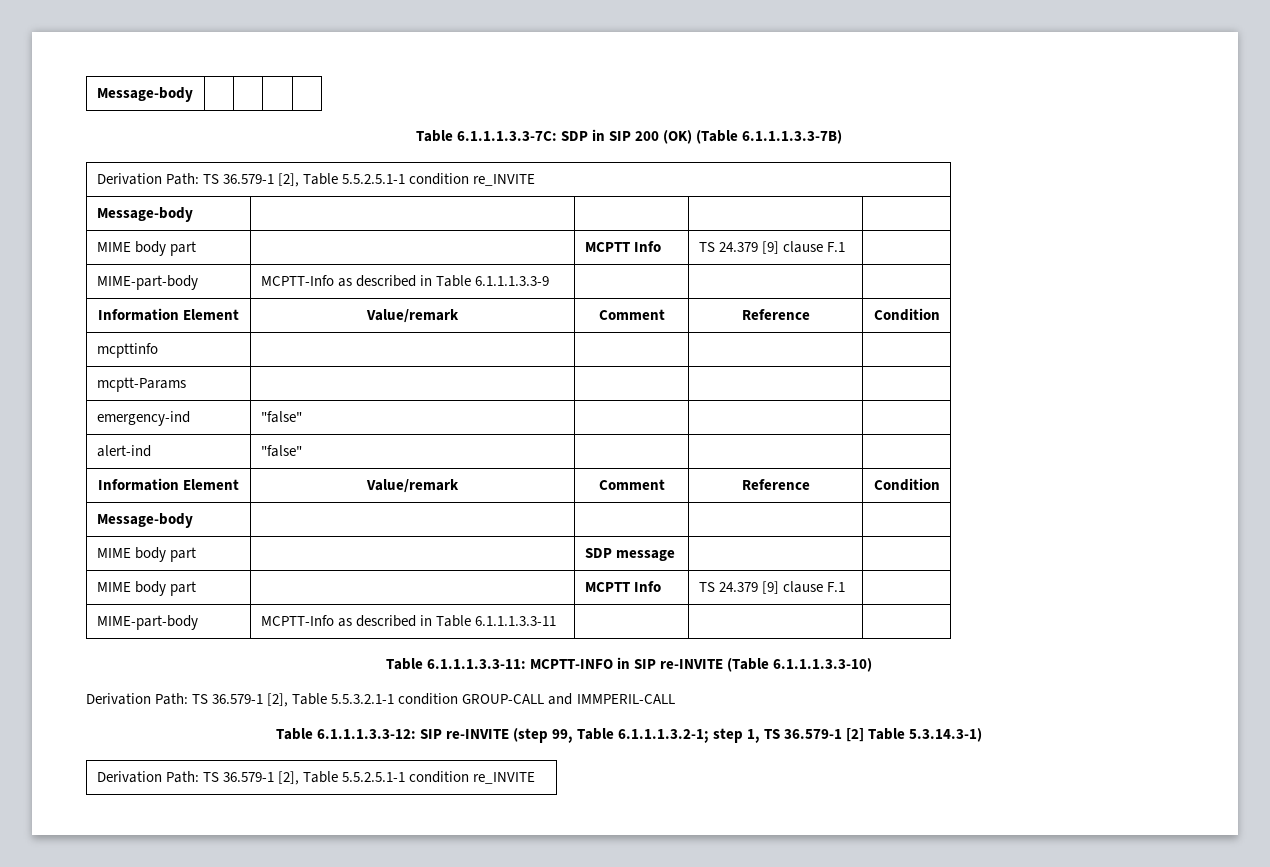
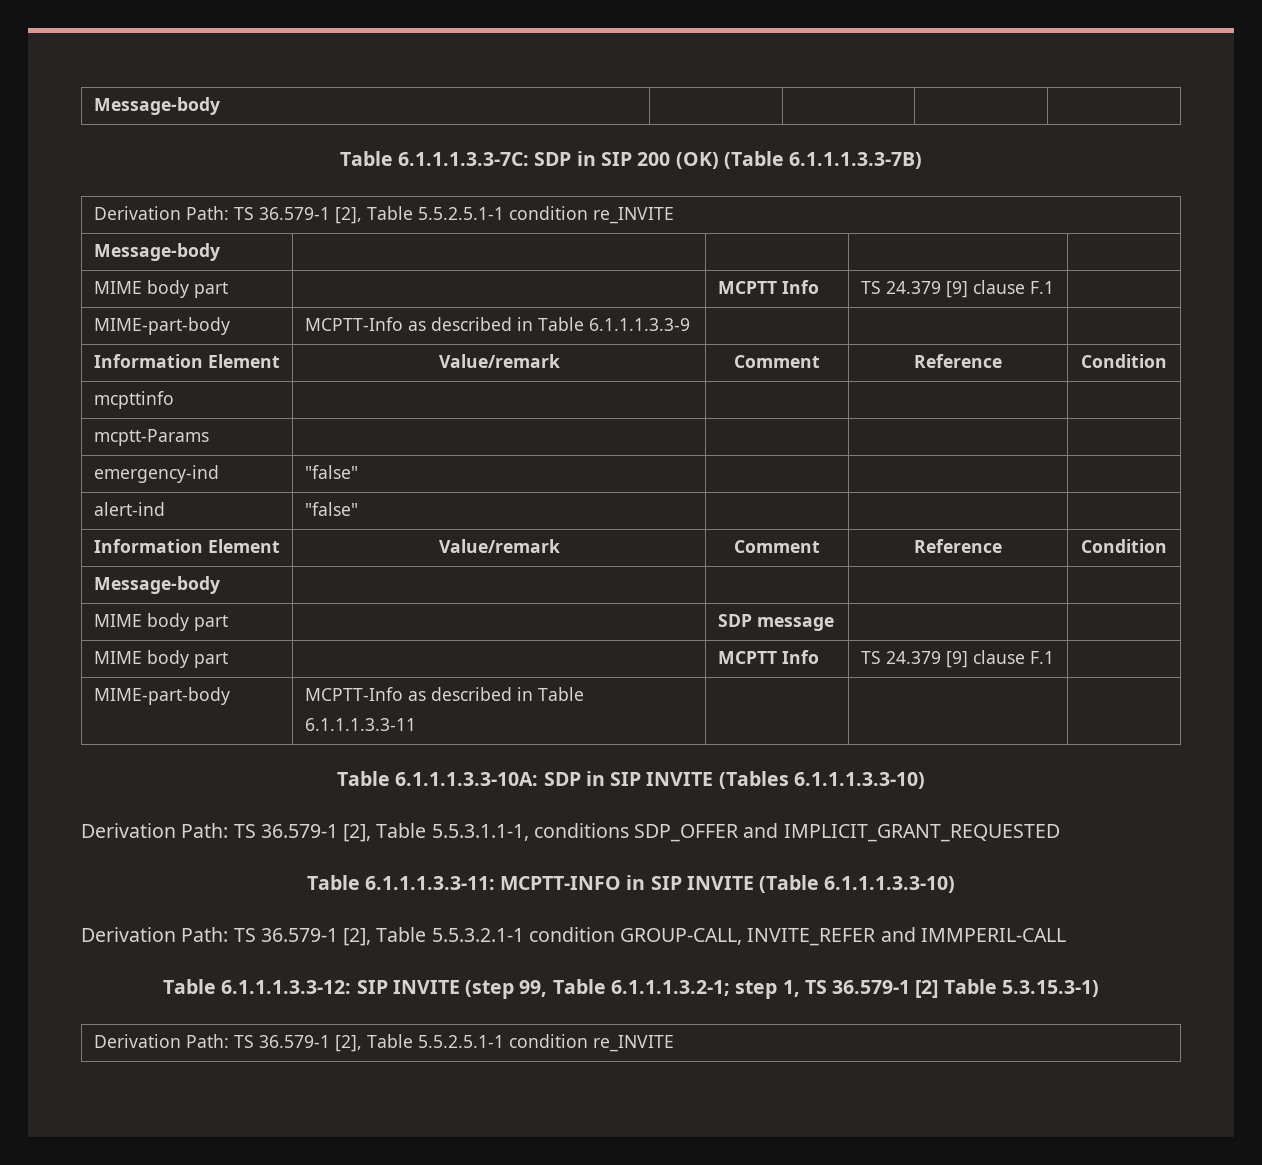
(557, 621) none -> [337,771,925,789] [81,823,1060,842] // Table 6.1.1.1.3.3-10A: SDP in SIP INVITE (Tables 6.1.1.1.3.3-10) // Derivation Path: TS 36.579-1 [2], Table 5.5.3.1.1-1, conditions SDP_OFFER and IMPLICIT_GRANT_REQUESTED
[660,659,724,669] re-INVITE -> [686,876,754,890] INVITE
[462,694,545,704] GROUP-CALL -> [620,928,876,946] GROUP-CALL, INVITE_REFER
[445,729,509,739] re-INVITE -> [392,980,460,994] INVITE
[909,728,983,742] 5.3.14.3-1) -> [1001,980,1099,997] 5.3.15.3-1)

